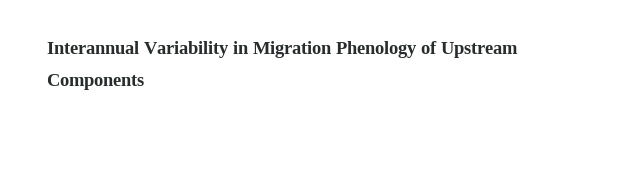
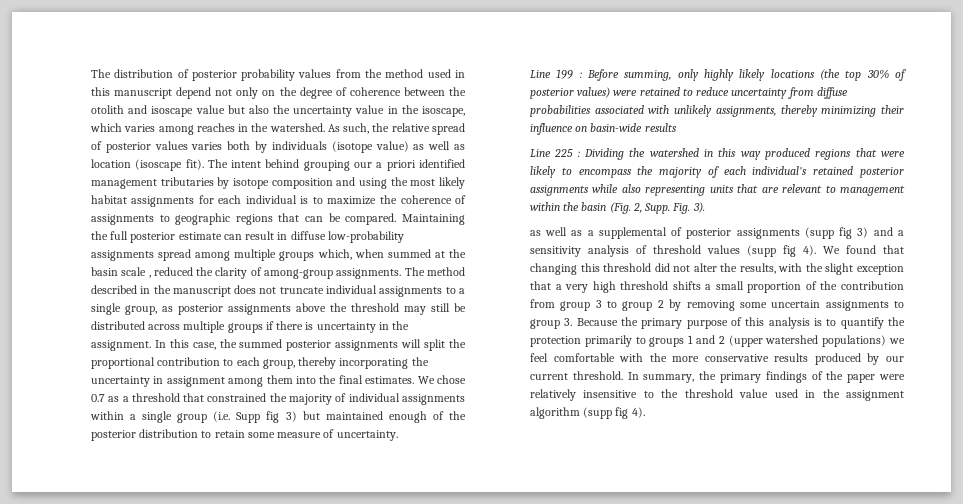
[47,41,518,58] [47,74,144,90] Interannual Variability in Migration Phenology of Upstream Components -> [90,69,466,81] [90,87,466,99] [90,105,466,117] [89,123,465,135] [90,141,466,153] [90,159,466,171] [90,177,465,189] [90,195,466,207] [90,213,466,225] [90,231,404,243] [90,249,466,261] [90,267,466,279] [90,285,466,297] [90,303,466,315] [90,321,410,333] [90,339,466,351] [90,357,429,369] [90,375,466,387] [90,393,466,405] [89,411,467,423] [90,429,398,441] [529,69,907,81] [529,87,848,99] [529,105,904,117] [529,123,677,135] [529,148,906,160] [529,166,904,178] [529,184,905,196] [529,202,705,214] [529,227,904,239] [529,245,904,257] [529,263,904,275] [529,281,904,293] [529,299,905,311] [529,317,906,329] [529,335,905,347] [529,353,904,365] [529,371,905,383] [529,389,904,401] [529,407,645,419] The distribution of posterior probability values from the method used in this manuscript depend not only on the degree of coherence between the otolith and isoscape value but also the uncertainty value in the isoscape, which varies among reaches in the watershed. As such, the relative spread of posterior values varies both by individuals (isotope value) as well as location (isoscape fit). The intent behind grouping our a priori identified management tributaries by isotope composition and using the most likely habitat assignments for each individual is to maximize the coherence of assignments to geographic regions that can be compared. Maintaining the full posterior estimate can result in diffuse low-probability assignments spread among multiple groups which, when summed at the basin scale , reduced the clarity of among-group assignments. The method described in the manuscript does not truncate individual assignments to a single group, as posterior assignments above the threshold may still be distributed across multiple groups if there is uncertainty in the assignment. In this case, the summed posterior assignments will split the proportional contribution to each group, thereby incorporating the uncertainty in assignment among them into the final estimates. We chose 0.7 as a threshold that constrained the majority of individual assignments within a single group (i.e. Supp fig 3) but maintained enough of the posterior distribution to retain some measure of uncertainty. // Line 199 : Before summing, only highly likely locations (the top 30% of posterior values) were retained to reduce uncertainty from diffuse probabilities associated with unlikely assignments, thereby minimizing their influence on basin-wide results // Line 225 : Dividing the watershed in this way produced regions that were likely to encompass the majority of each individual's retained posterior assignments while also representing units that are relevant to management within the basin (Fig. 2, Supp. Fig. 3). // as well as a supplemental of posterior assignments (supp fig 3) and a sensitivity analysis of threshold values (supp fig 4). We found that changing this threshold did not alter the results, with the slight exception that a very high threshold shifts a small proportion of the contribution from group 3 to group 2 by removing some uncertain assignments to group 3. Because the primary purpose of this analysis is to quantify the protection primarily to groups 1 and 2 (upper watershed populations) we feel comfortable with the more conservative results produced by our current threshold. In summary, the primary findings of the paper were relatively insensitive to the threshold value used in the assignment algorithm (supp fig 4).

